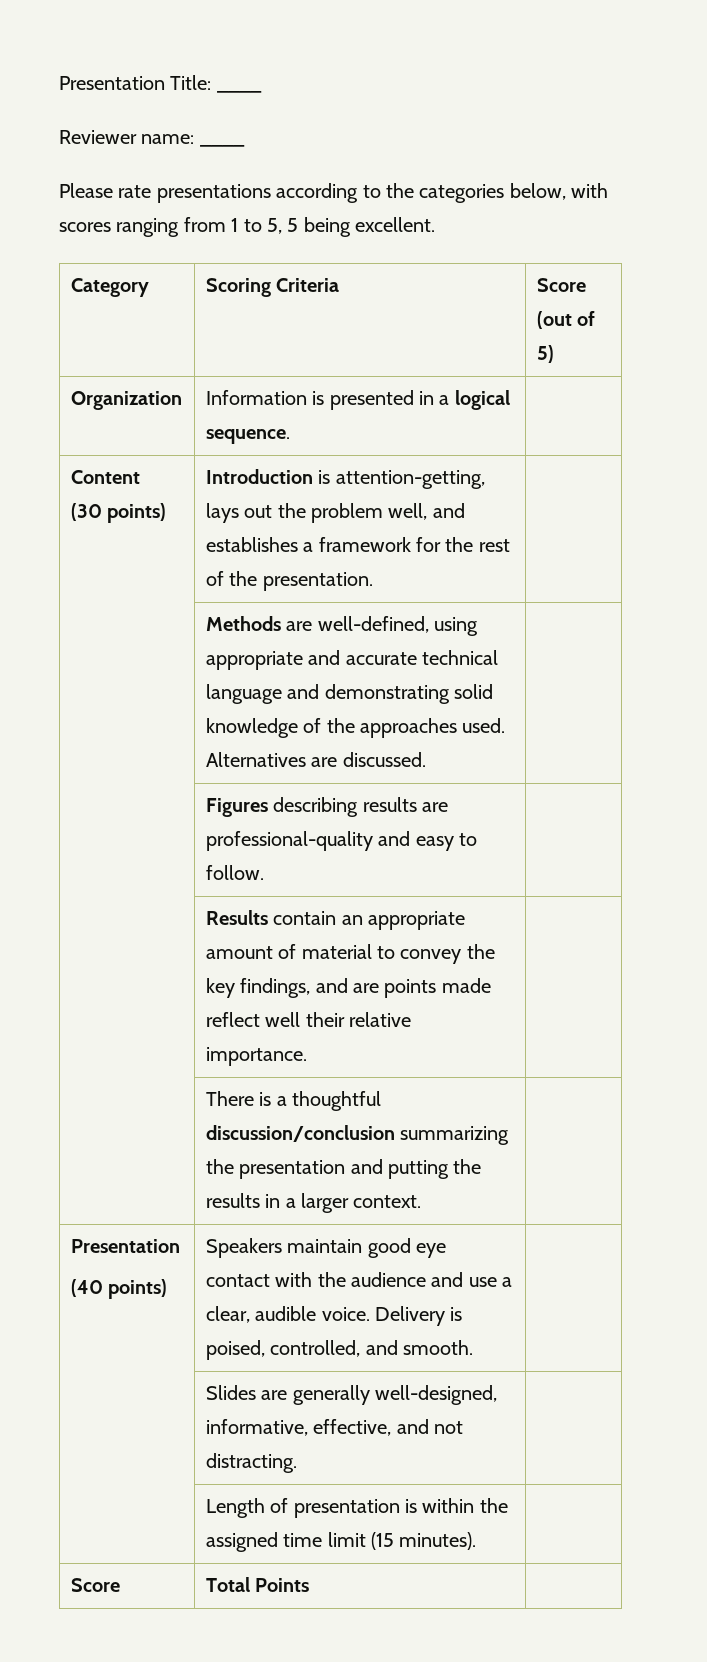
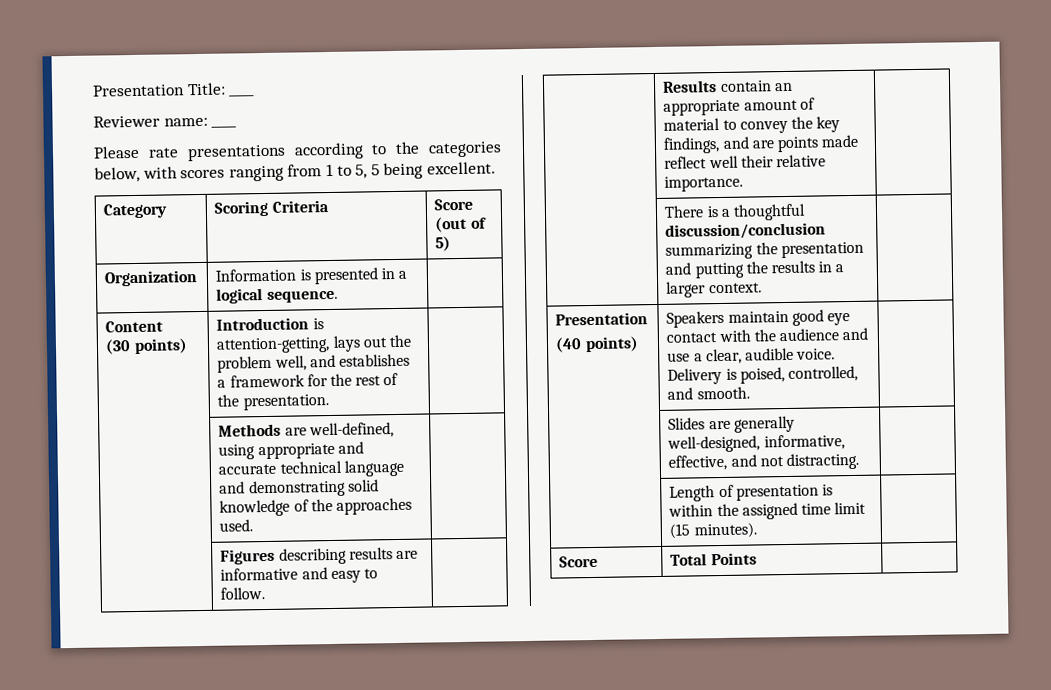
[205,752,426,767] Alternatives are discussed. -> (254, 525) none
[205,831,373,851] professional-quality -> [220,567,299,581] informative

